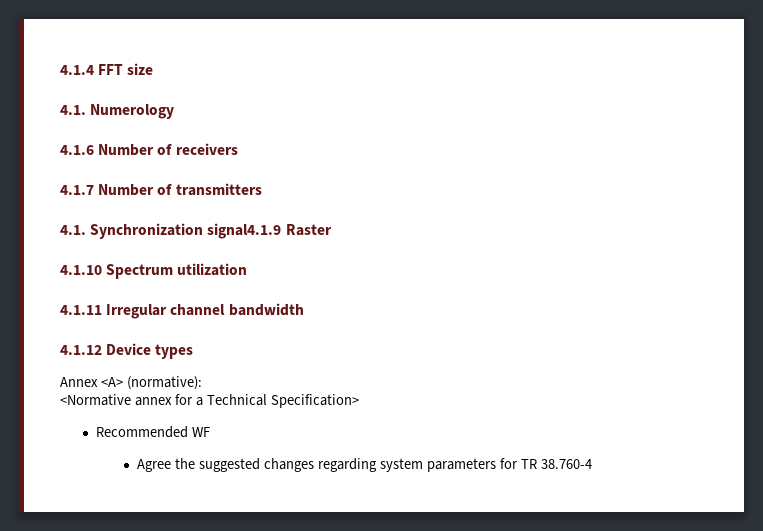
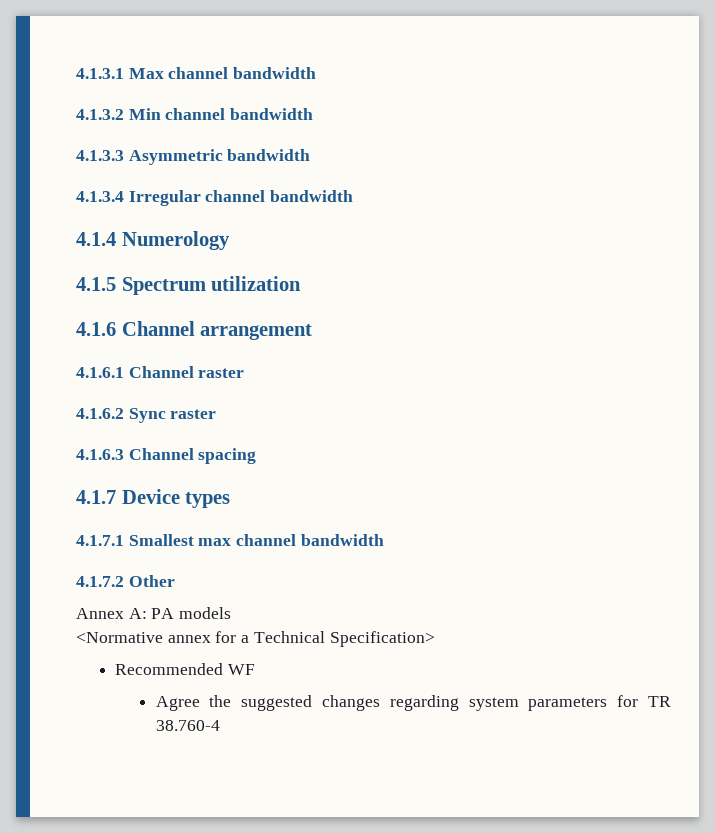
[60,63,154,75] [60,104,175,119] [60,143,238,156] [60,183,262,196] [60,223,332,239] [60,263,248,279] [60,303,304,319] [60,343,194,359] [60,376,202,390] 4.1.4 FFT size // 4.1. Numerology // 4.1.6 Number of receivers // 4.1.7 Number of transmitters // 4.1. Synchronization signal4.1.9 Raster // 4.1.10 Spectrum utilization // 4.1.11 Irregular channel bandwidth // 4.1.12 Device types // Annex <A> (normative): -> [76,67,317,79] [76,108,314,120] [76,149,311,165] [76,190,354,206] [76,231,230,250] [76,276,302,295] [76,321,313,340] [76,366,245,378] [76,408,217,423] [76,448,257,464] [76,489,231,508] [76,534,384,546] [76,575,175,587] [76,607,232,619] 4.1.3.1 Max channel bandwidth // 4.1.3.2 Min channel bandwidth // 4.1.3.3 Asymmetric bandwidth // 4.1.3.4 Irregular channel bandwidth // 4.1.4 Numerology // 4.1.5 Spectrum utilization // 4.1.6 Channel arrangement // 4.1.6.1 Channel raster // 4.1.6.2 Sync raster // 4.1.6.3 Channel spacing // 4.1.7 Device types // 4.1.7.1 Smallest max channel bandwidth // 4.1.7.2 Other // Annex A: PA models

